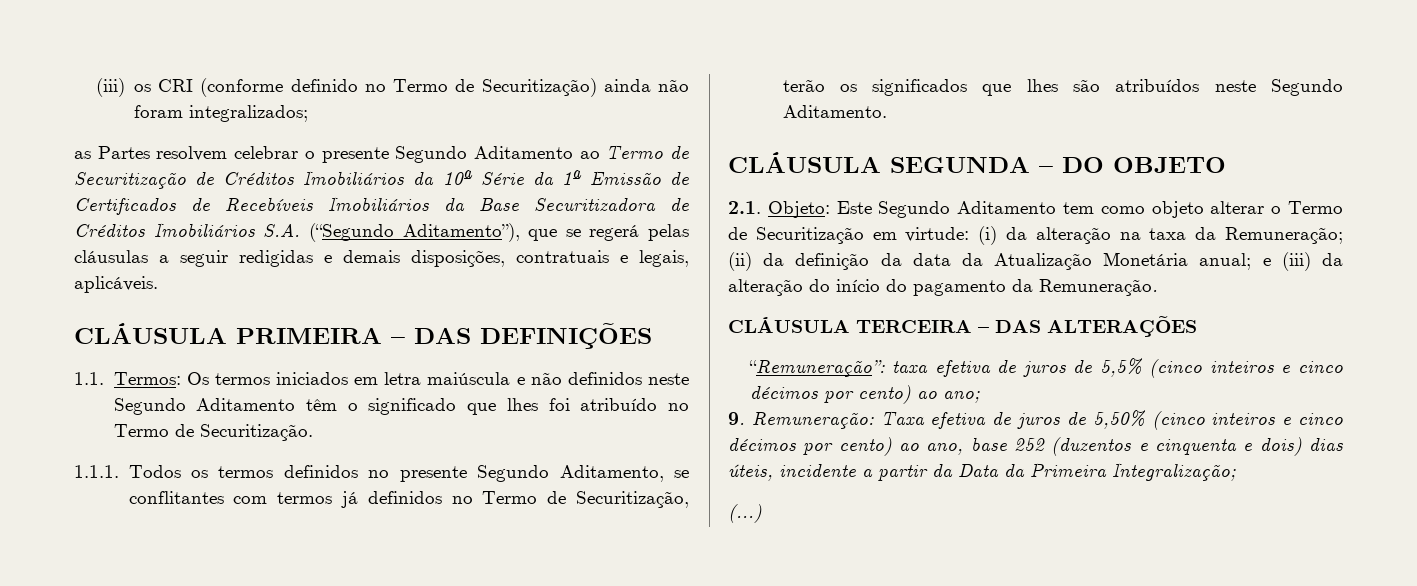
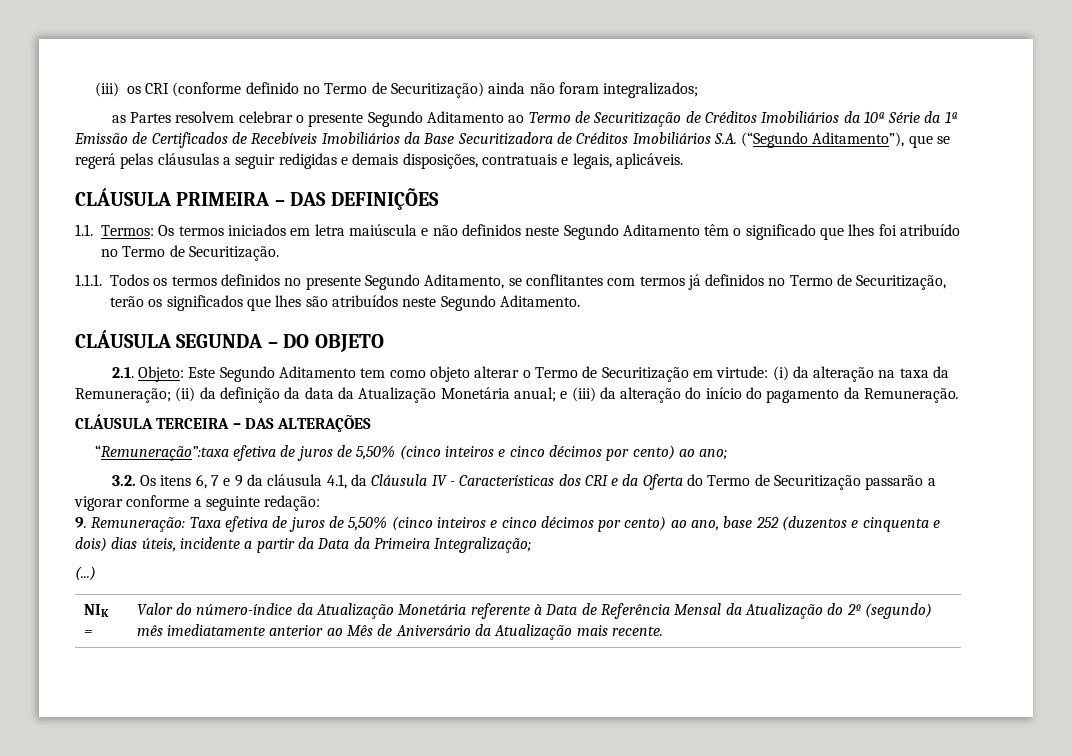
[748,358,1143,377] “Remuneração”: taxa efetiva de juros de 5,5% -> [94,445,396,461] “Remuneração”:taxa efetiva de juros de 5,50%
(980, 397) none -> [111,474,936,490] [74,495,321,511] // 3.2. Os itens 6, 7 e 9 da cláusula 4.1, da Cláusula IV - Características dos CRI e da Oferta do Termo de Securitização passarão a vigorar conforme a seguinte redação:
(762, 513) none -> [83,604,109,617] [83,630,93,636] [136,603,932,619] [136,624,663,640] // NIK = | Valor do número-índice da Atualização Monetária referente à Data de Referência Mensal da Atualização do 2º (segundo) mês imediatamente anterior ao Mês de Aniversário da Atualização mais recente.

